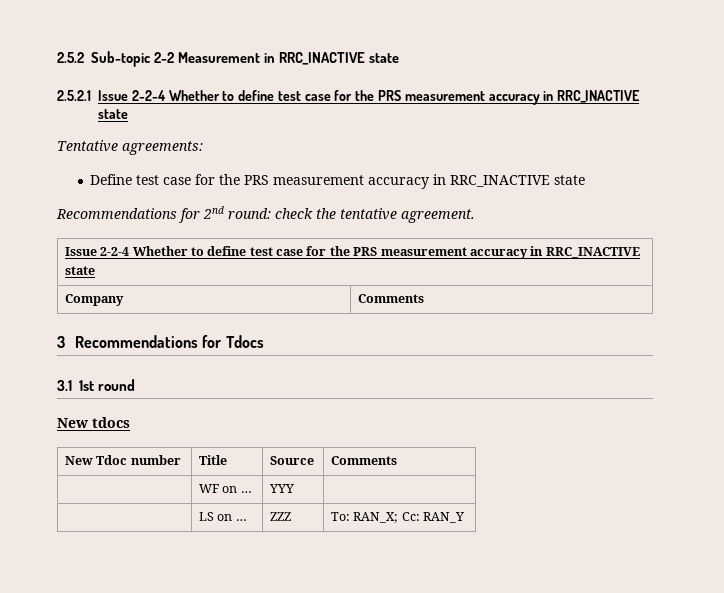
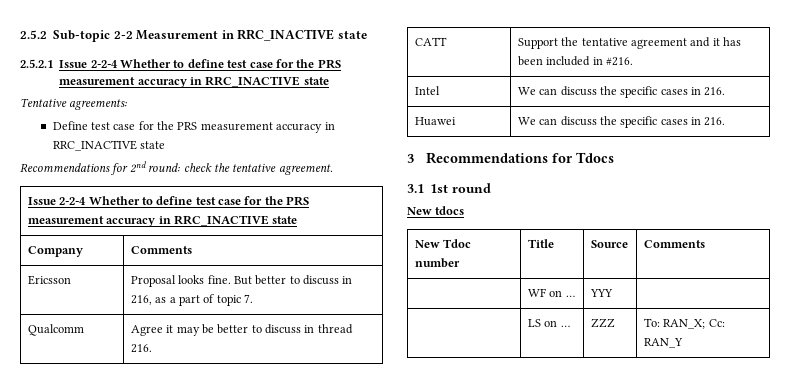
(424, 298) none -> [27,275,71,285] [130,275,353,287] [130,294,253,306] [27,324,84,336] [130,324,353,336] [130,344,152,353] [414,37,447,46] [517,37,741,49] [517,56,633,66] [414,86,440,95] [517,86,726,98] [414,117,456,126] [517,116,726,128] // Ericsson | Proposal looks fine. But better to discuss in 216, as a part of topic 7. // Qualcomm | Agree it may be better to discuss in thread 216. // CATT | Support the tentative agreement and it has been included in #216. // Intel | We can discuss the specific cases in 216. // Huawei | We can discuss the specific cases in 216.

